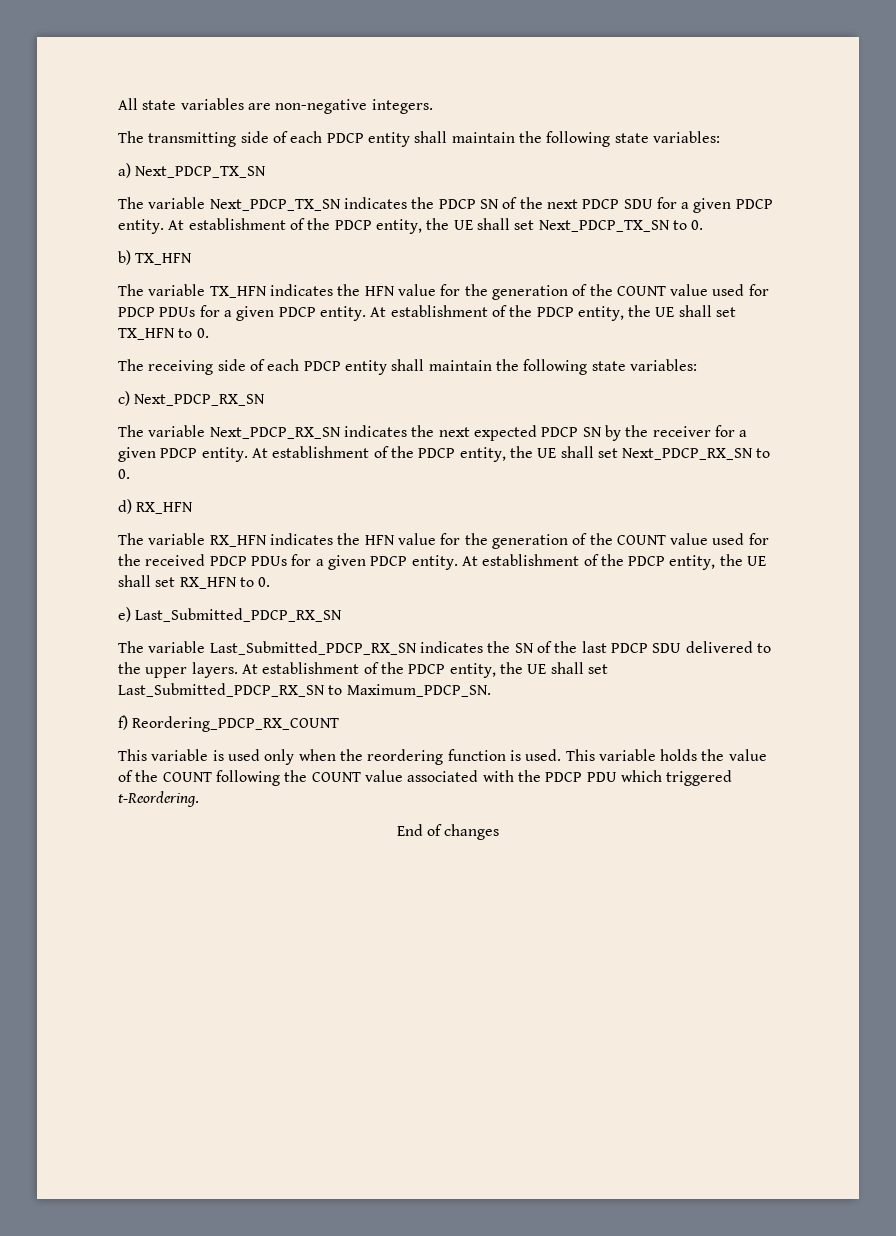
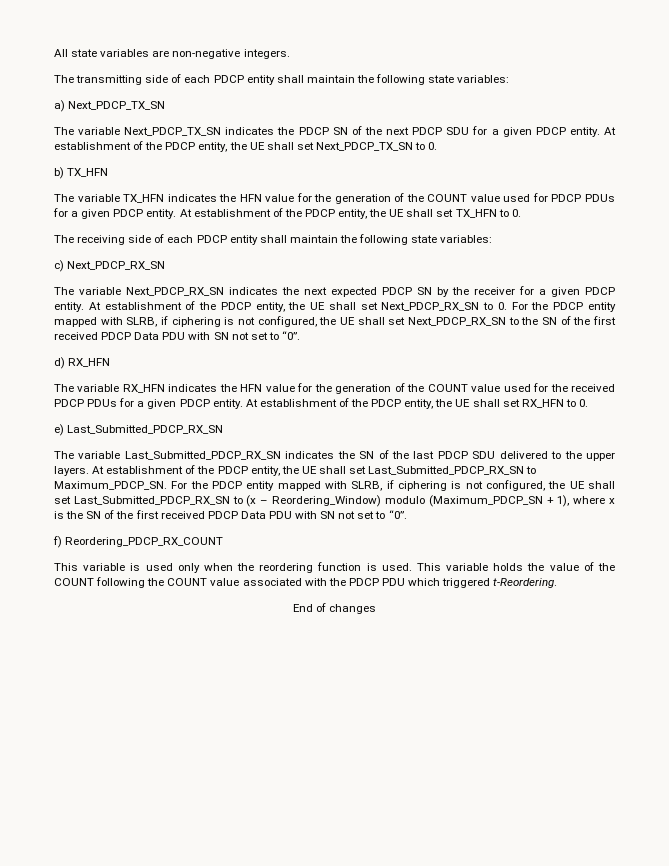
(130, 474) none -> [511,302,616,312] [54,316,616,327] [54,331,300,340] For the PDCP entity mapped with SLRB, if ciphering is not configured, the UE shall set Next_PDCP_RX_SN to the SN of the first received PDCP Data PDU with SN not set to “0”.
(491, 690) none -> [171,480,615,491] [54,495,615,507] [54,510,407,519] For the PDCP entity mapped with SLRB, if ciphering is not configured, the UE shall set Last_Submitted_PDCP_RX_SN to (x – Reordering_Window) modulo (Maximum_PDCP_SN + 1), where x is the SN of the first received PDCP Data PDU with SN not set to “0”.

